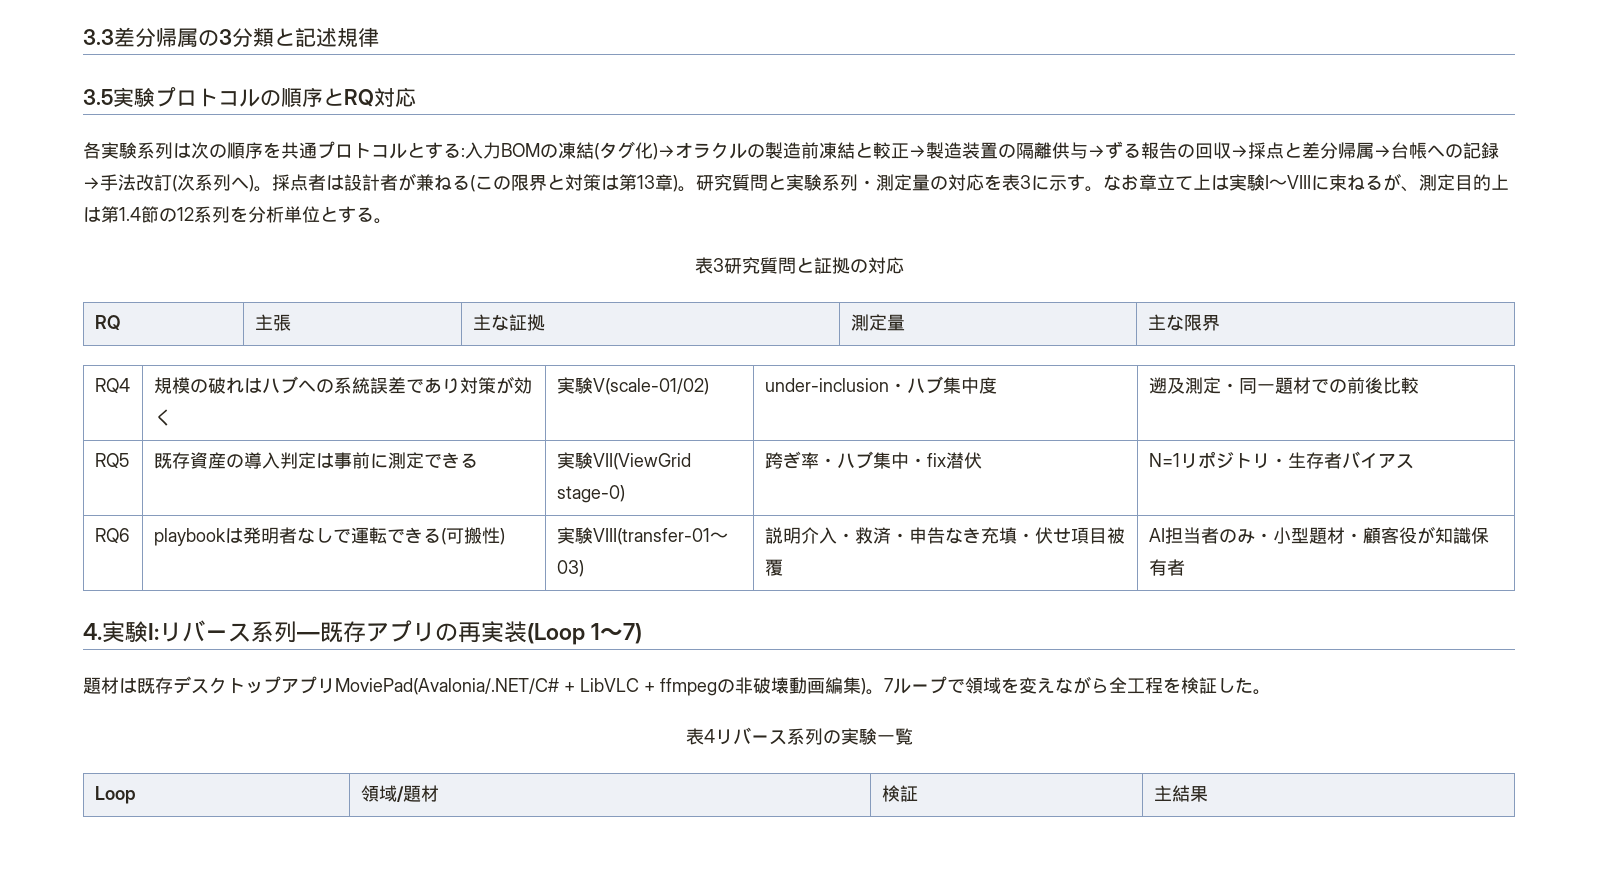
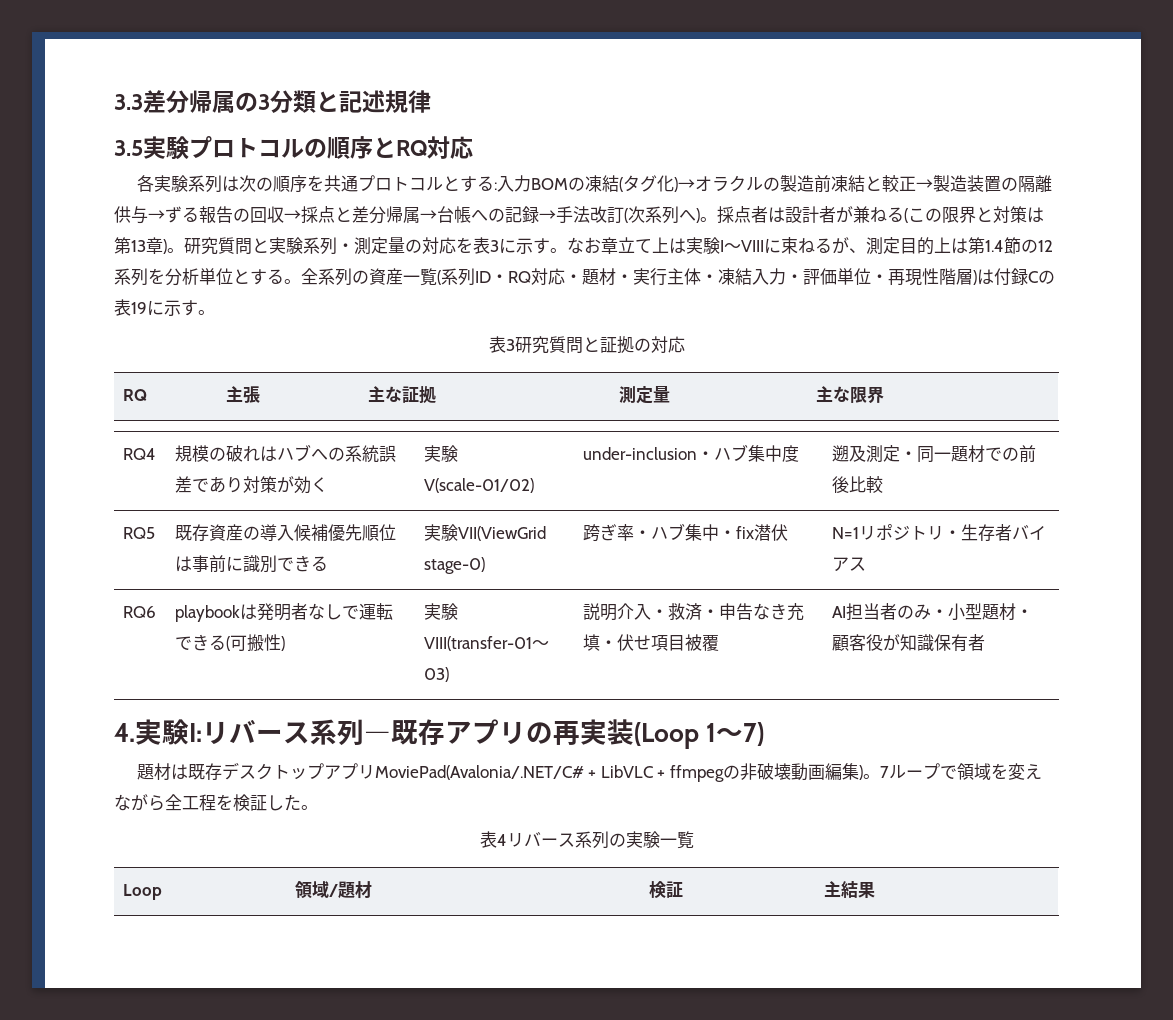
(392, 221) none -> [301,268,1055,286] [114,299,215,316] 全系列の資産一覧(系列ID・RQ対応・題材・実行主体・凍結入力・評価単位・再現性階層)は付録Cの表19に示す。
[279,452,316,469] 判定 -> [294,524,397,541] 候補優先順位
[387,452,424,469] 測定 -> [243,555,278,573] 識別

